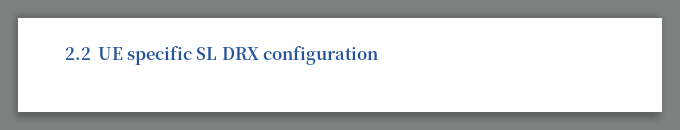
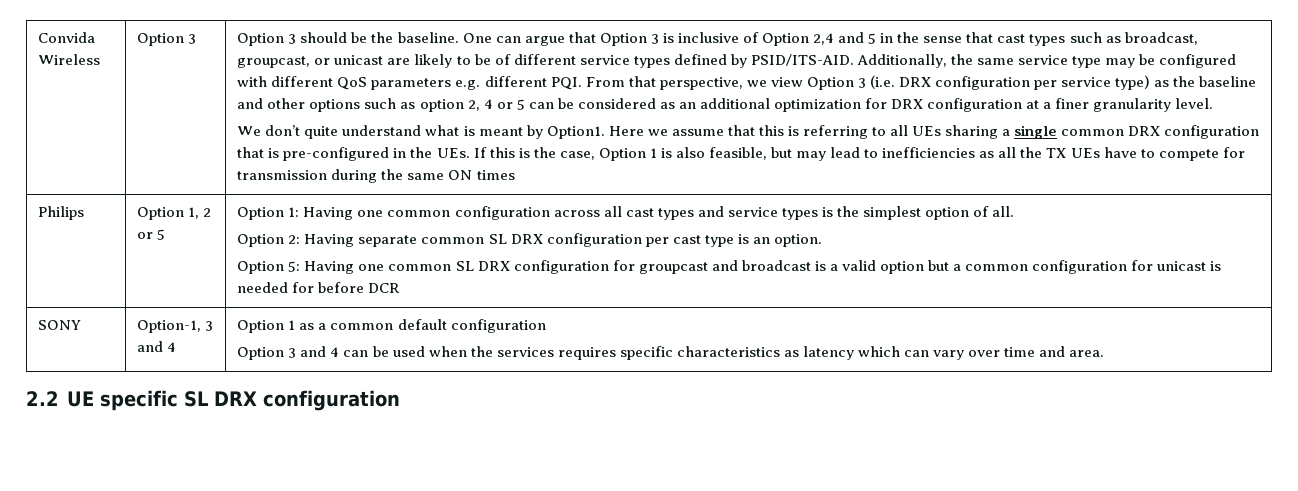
(65, 53) none -> [38,32,96,43] [38,54,101,65] [137,33,197,46] [237,32,1198,46] [237,54,1237,68] [237,75,1257,90] [237,98,1214,112] [237,125,1260,139] [237,147,1245,161] [237,169,515,183] [38,206,85,220] [137,207,212,220] [137,229,166,240] [237,206,1015,220] [237,233,822,247] [237,260,1222,274] [237,282,401,293] [38,320,82,330] [137,320,214,333] [137,341,177,352] [237,319,546,333] [237,346,1105,360] Convida Wireless | Option 3 | Option 3 should be the baseline. One can argue that Option 3 is inclusive of Option 2,4 and 5 in the sense that cast types such as broadcast, groupcast, or unicast are likely to be of different service types defined by PSID/ITS-AID. Additionally, the same service type may be configured with different QoS parameters e.g. different PQI. From that perspective, we view Option 3 (i.e. DRX configuration per service type) as the baseline and other options such as option 2, 4 or 5 can be considered as an additional optimization for DRX configuration at a finer granularity level. // We don’t quite understand what is meant by Option1. Here we assume that this is referring to all UEs sharing a single common DRX configuration that is pre-configured in the UEs. If this is the case, Option 1 is also feasible, but may lead to inefficiencies as all the TX UEs have to compete for transmission during the same ON times // Philips | Option 1, 2 or 5 | Option 1: Having one common configuration across all cast types and service types is the simplest option of all. // Option 2: Having separate common SL DRX configuration per cast type is an option. // Option 5: Having one common SL DRX configuration for groupcast and broadcast is a valid option but a common configuration for unicast is needed for before DCR // SONY | Option-1, 3 and 4 | Option 1 as a common default configuration // Option 3 and 4 can be used when the services requires specific characteristics as latency which can vary over time and area. //

